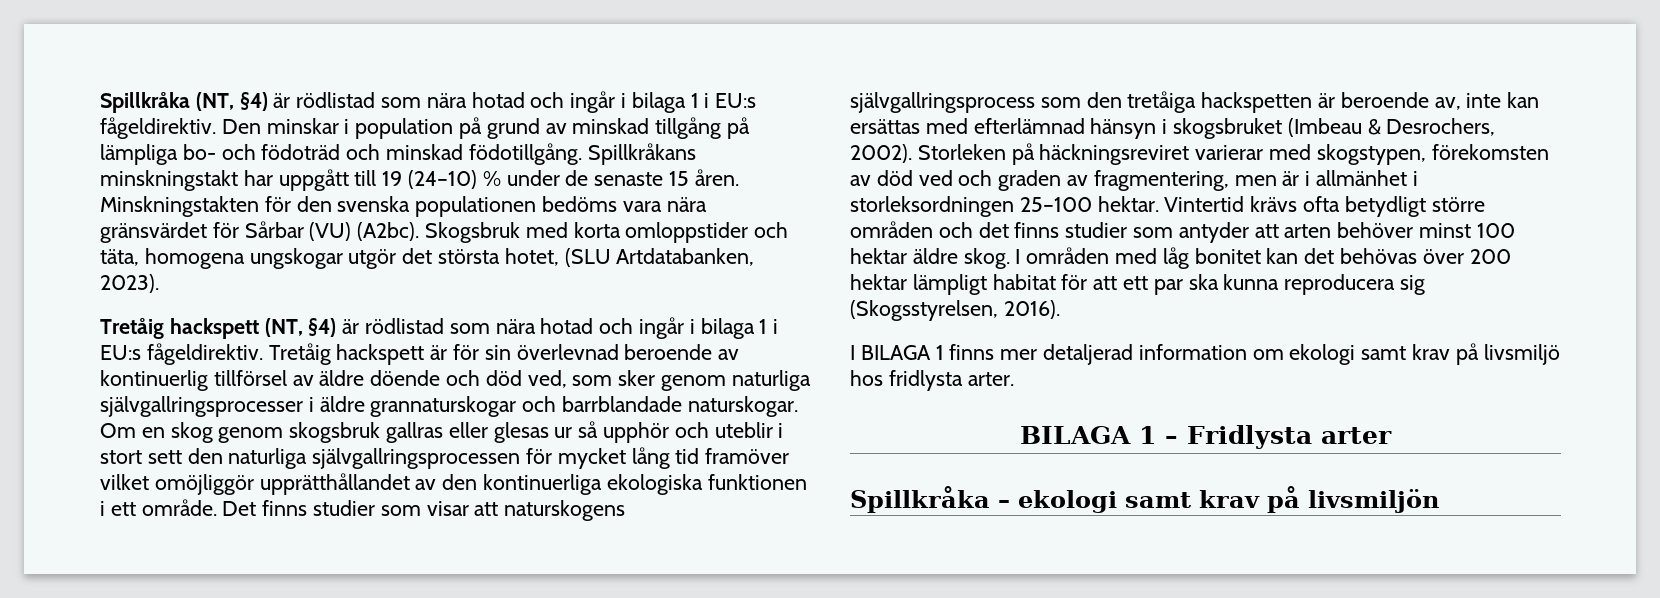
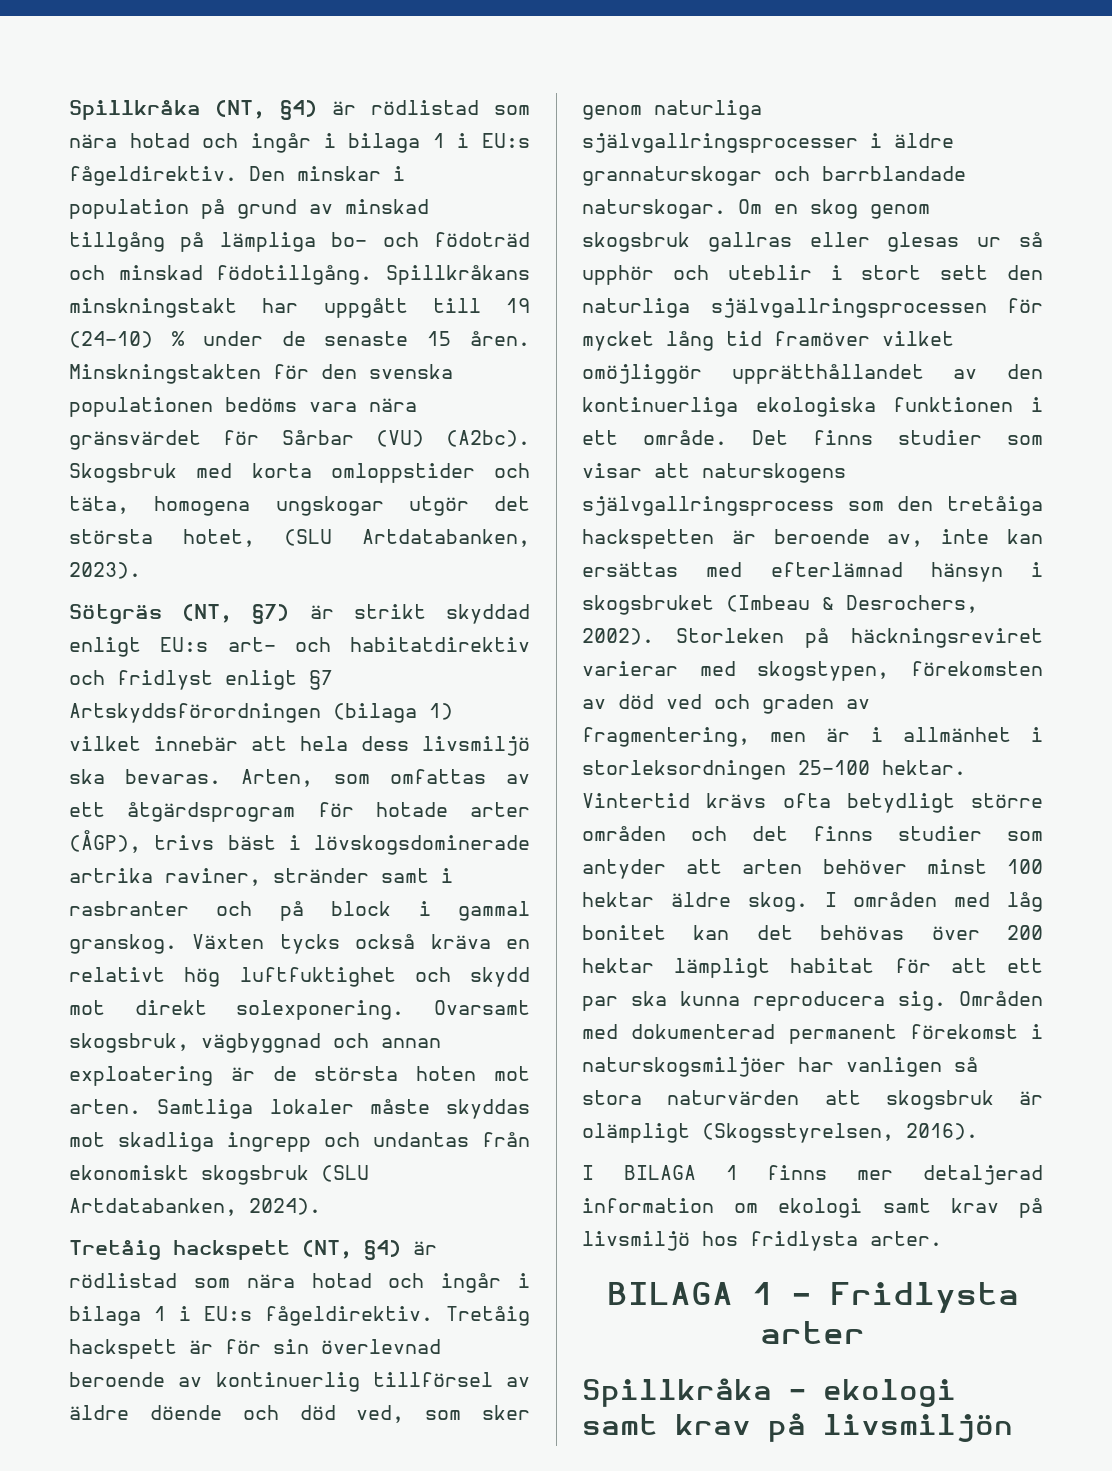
(159, 283) none -> [69,604,530,624] [69,637,530,657] [69,670,333,690] [69,703,453,723] [69,736,530,756] [69,769,530,787] [69,802,530,822] [69,830,530,855] [69,868,453,886] [69,901,530,921] [69,934,530,954] [69,967,530,987] [69,1000,530,1020] [69,1033,441,1053] [69,1066,530,1086] [69,1099,530,1119] [69,1132,530,1152] [69,1165,369,1185] [69,1198,321,1216] // Sötgräs (NT, §7) är strikt skyddad enligt EU:s art- och habitatdirektiv och fridlyst enligt §7 Artskyddsförordningen (bilaga 1) vilket innebär att hela dess livsmiljö ska bevaras. Arten, som omfattas av ett åtgärdsprogram för hotade arter (ÅGP), trivs bäst i lövskogsdominerade artrika raviner, stränder samt i rasbranter och på block i gammal granskog. Växten tycks också kräva en relativt hög luftfuktighet och skydd mot direkt solexponering. Ovarsamt skogsbruk, vägbyggnad och annan exploatering är de största hoten mot arten. Samtliga lokaler måste skyddas mot skadliga ingrepp och undantas från ekonomiskt skogsbruk (SLU Artdatabanken, 2024).
[1400,275,1426,295] sig -> [898,991,1043,1011] [582,1024,1043,1044] [582,1057,978,1077] [582,1090,1043,1110] [582,1123,690,1143] sig. Områden med dokumenterad permanent förekomst i naturskogsmiljöer har vanligen så stora naturvärden att skogsbruk är olämpligt

